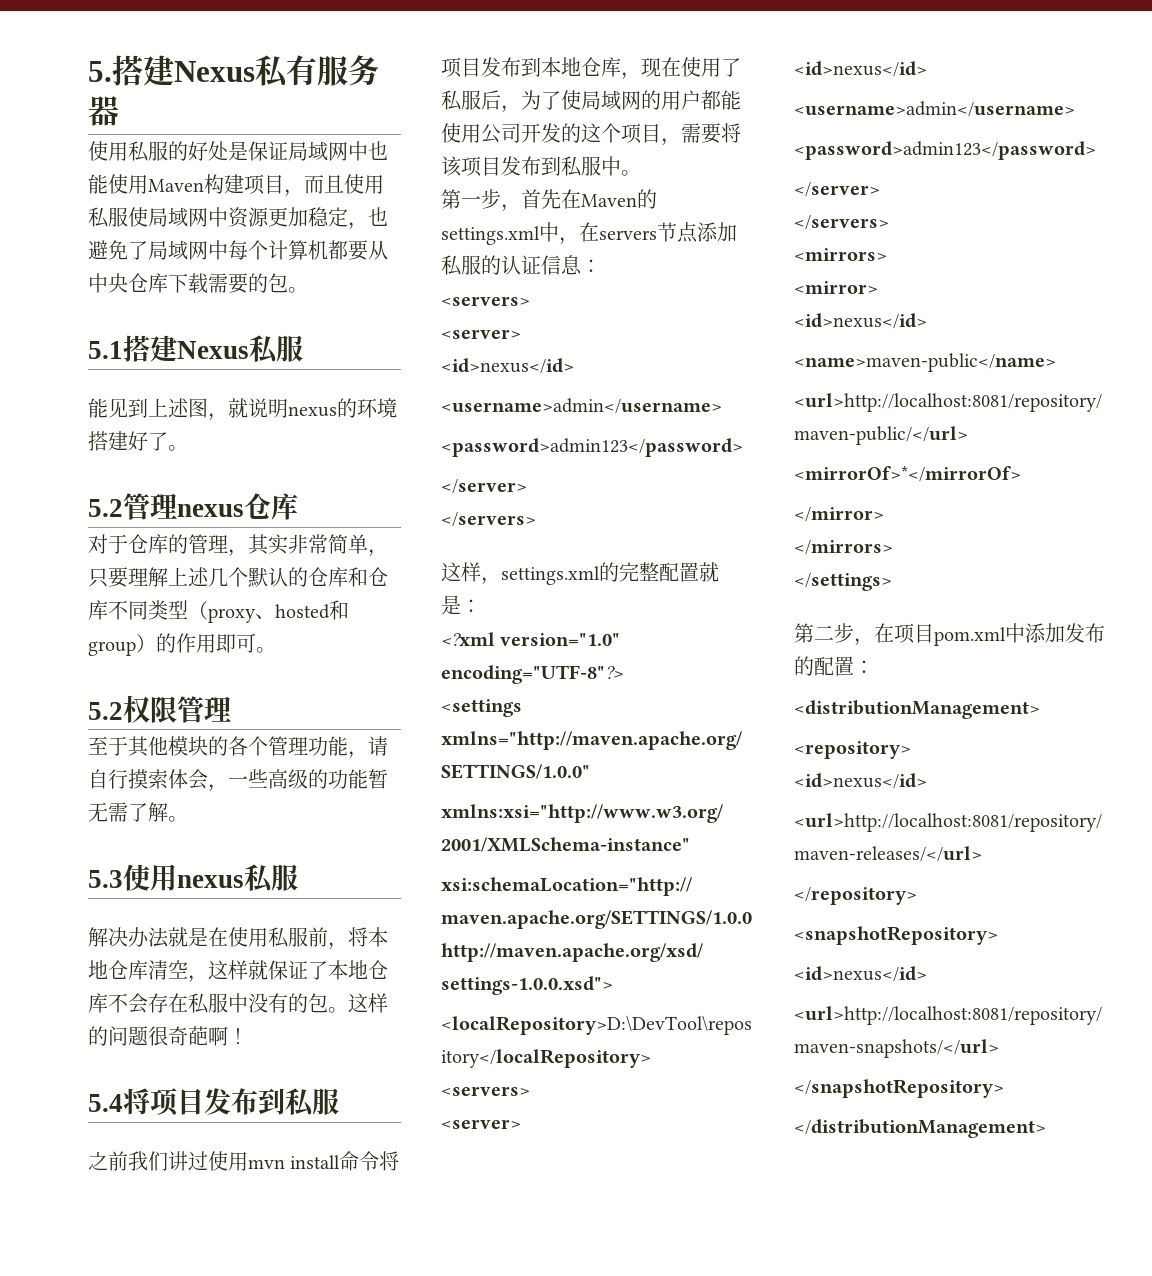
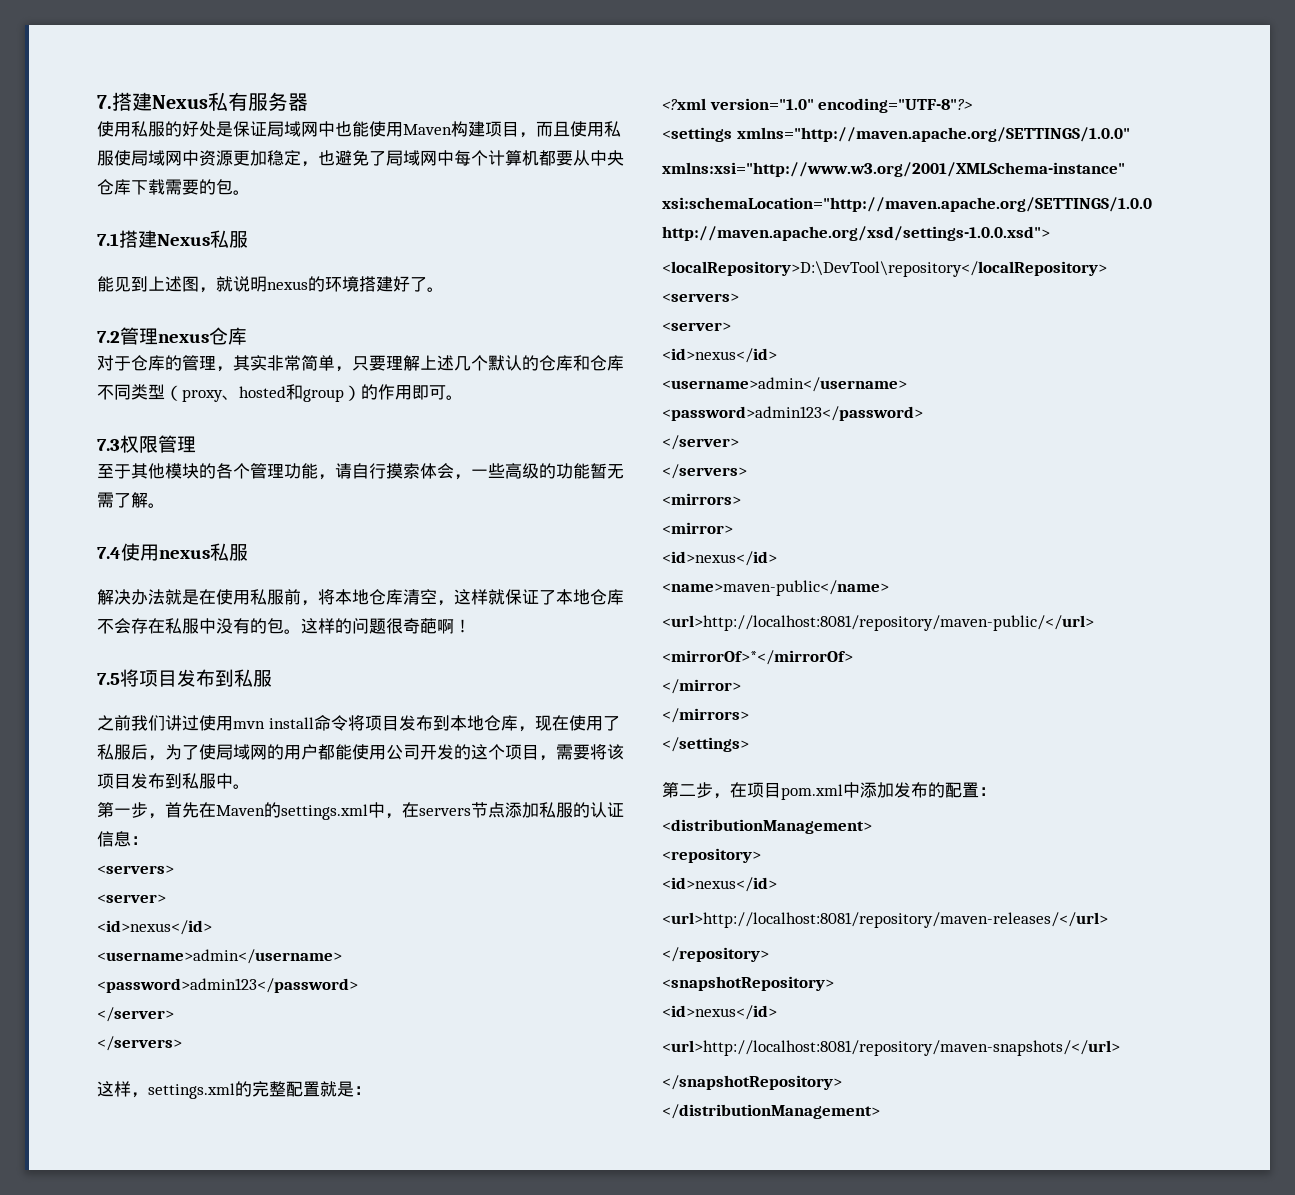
[88,61,112,82] 5. -> [97,95,112,109] 7.
[88,341,123,359] 5.1 -> [97,233,119,246] 7.1
[88,499,123,517] 5.2 -> [97,331,120,343] 7.2
[88,702,123,720] 5.2 -> [97,439,120,451] 7.3
[88,870,123,888] 5.3 -> [97,547,121,559] 7.4
[88,1094,123,1112] 5.4 -> [97,673,120,685] 7.5

